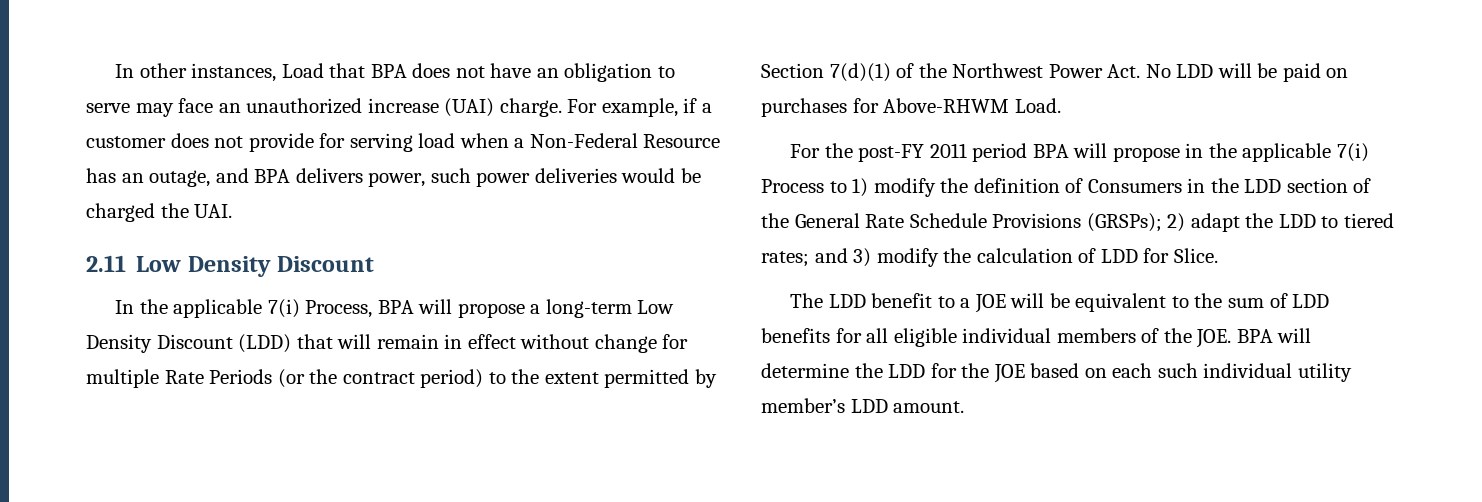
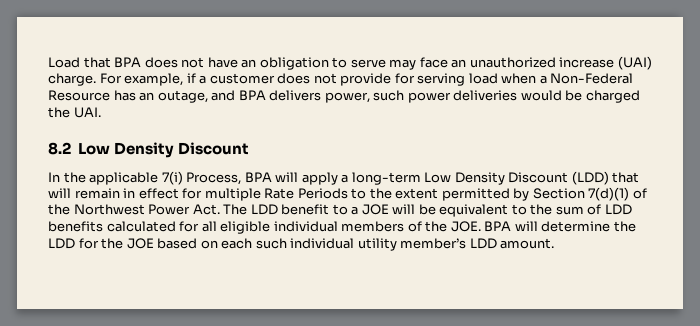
[115,63,277,82] In other instances, -> (48, 62) none
[86,255,126,272] 2.11 -> [48,142,71,155] 8.2
[457,303,525,318] propose -> [301,172,338,185] apply
[520,334,657,353] without change -> (179, 193) none
[277,369,484,388] (or the contract period) -> (348, 193) none
[1145,63,1349,82] [761,98,1061,117] [790,143,1369,162] [761,178,1372,197] [761,213,1394,232] [761,248,1218,267] No LDD will be paid on purchases for Above-RHWM Load. // For the post-FY 2011 period BPA will propose in the applicable 7(i) Process to 1) modify the definition of Consumers in the LDD section of the General Rate Schedule Provisions (GRSPs); 2) adapt the LDD to tiered rates; and 3) modify the calculation of LDD for Slice. // -> (220, 209) none
(830, 335) none -> [106,221,176,232] calculated

